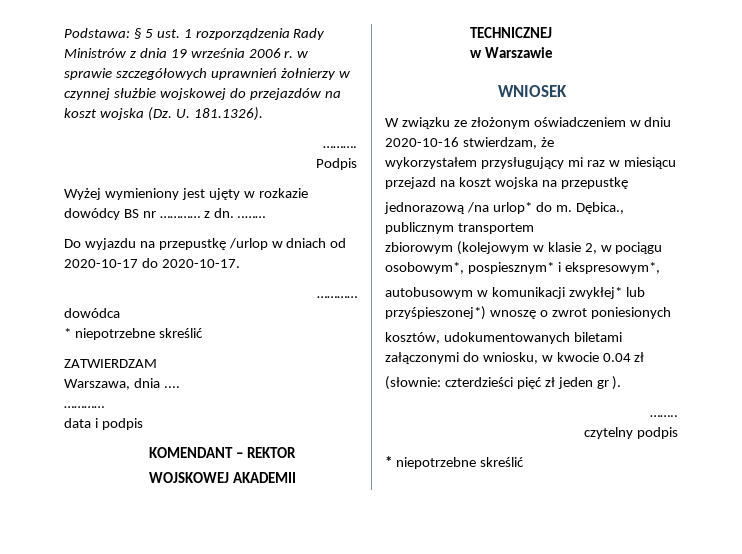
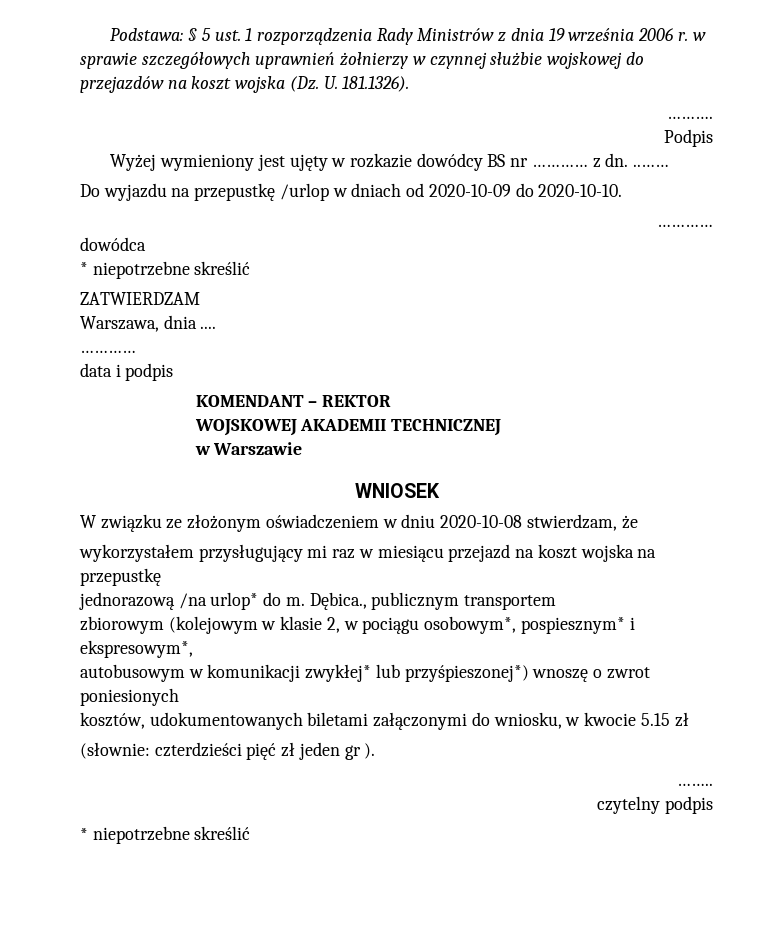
[64,258,240,268] 2020-10-17 do 2020-10-17. -> [428,183,623,197] 2020-10-09 do 2020-10-10.
[385,137,459,147] 2020-10-16 -> [440,515,523,528] 2020-10-08
[602,353,631,362] 0.04 -> [640,713,670,726] 5.15

